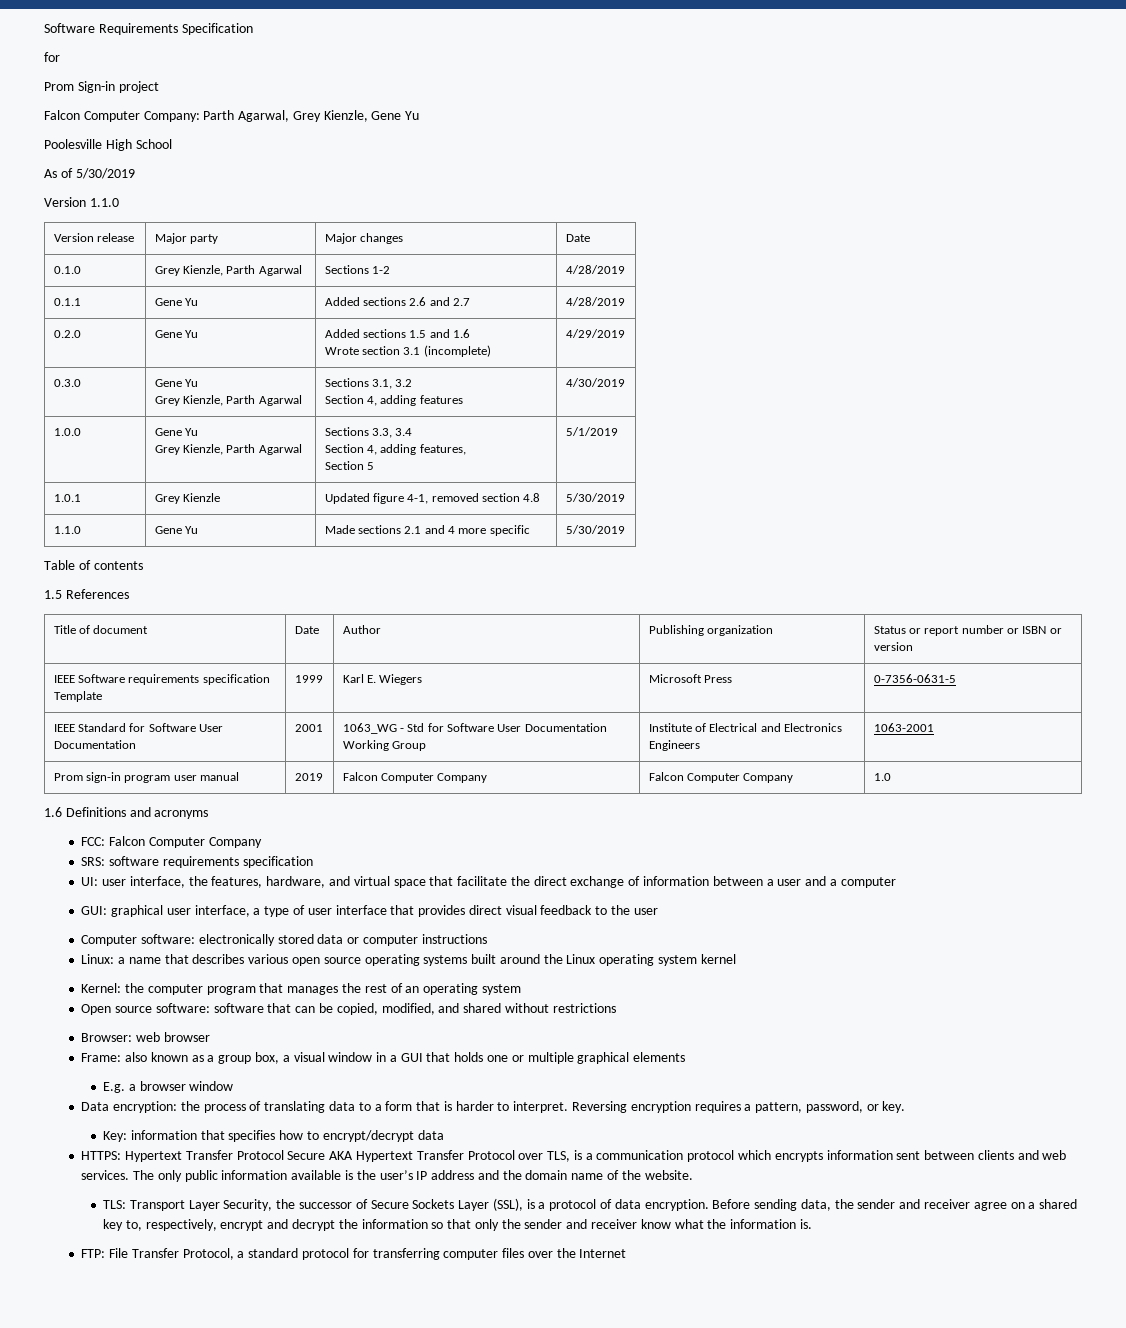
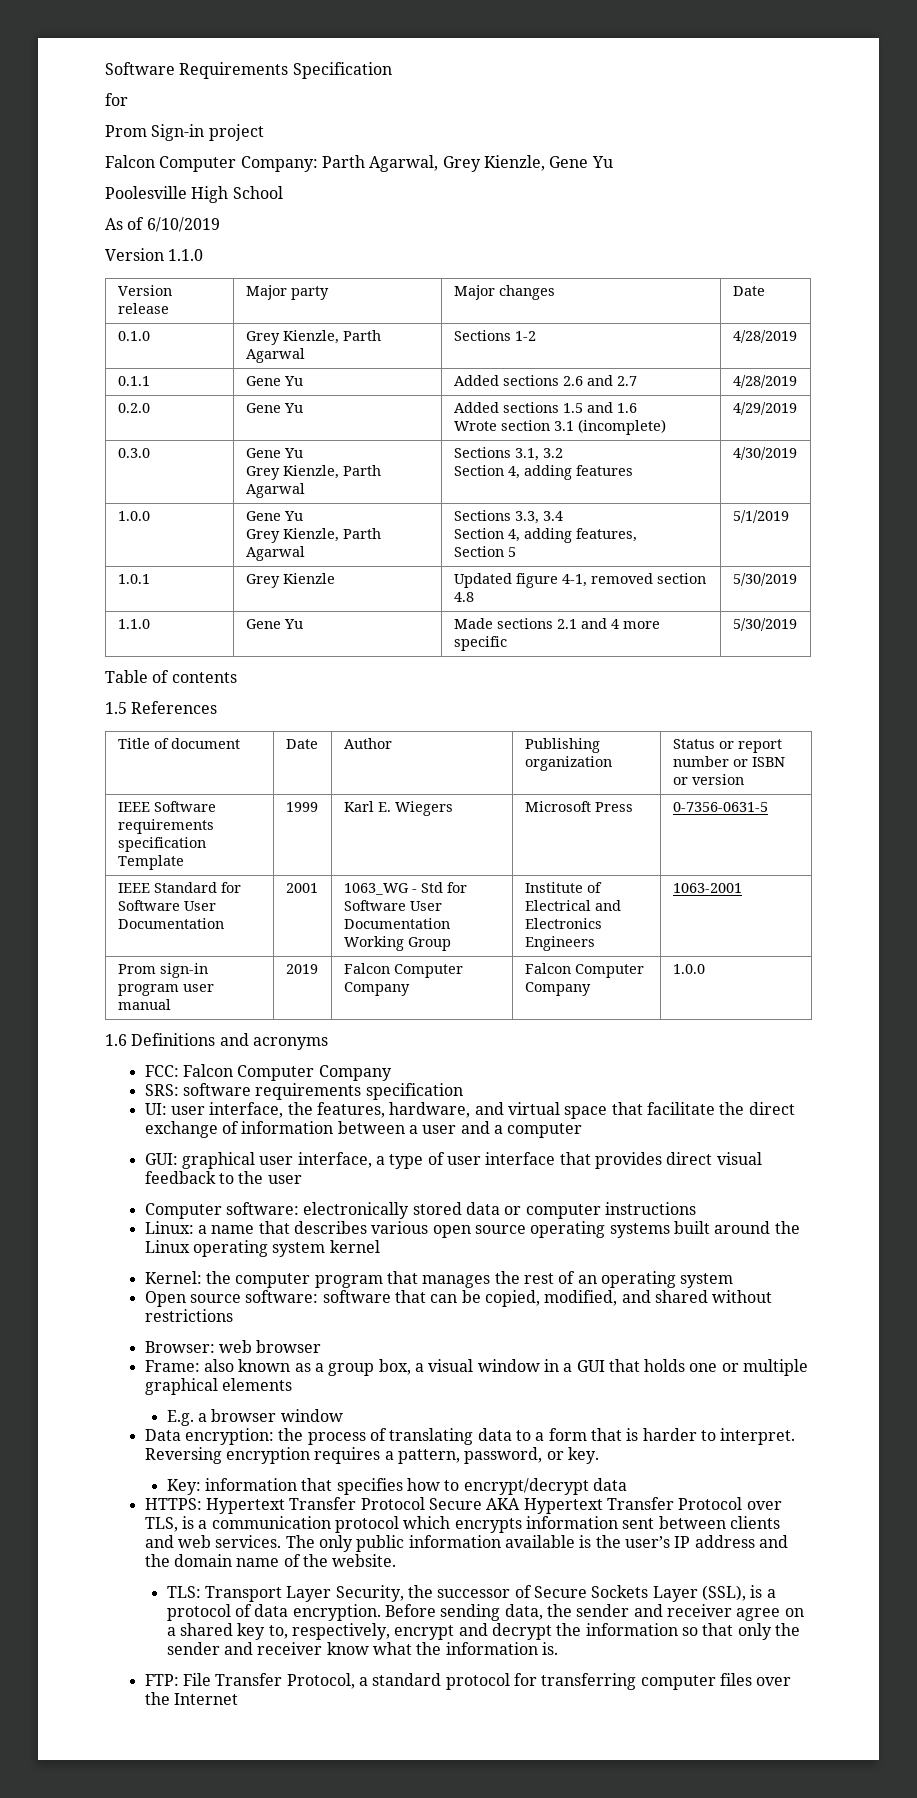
[75,168,135,179] 5/30/2019 -> [146,217,220,232] 6/10/2019
[873,773,891,781] 1.0 -> [672,964,705,974] 1.0.0

